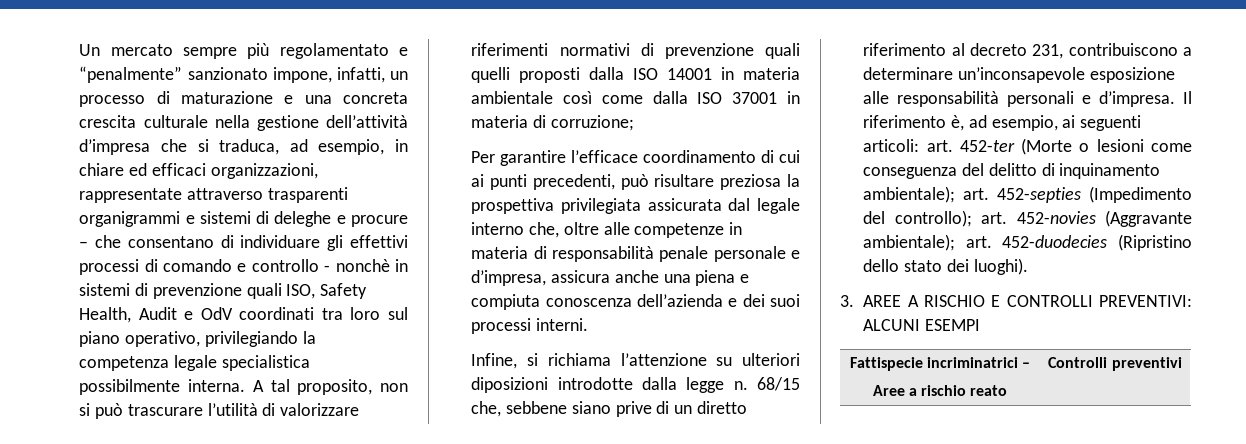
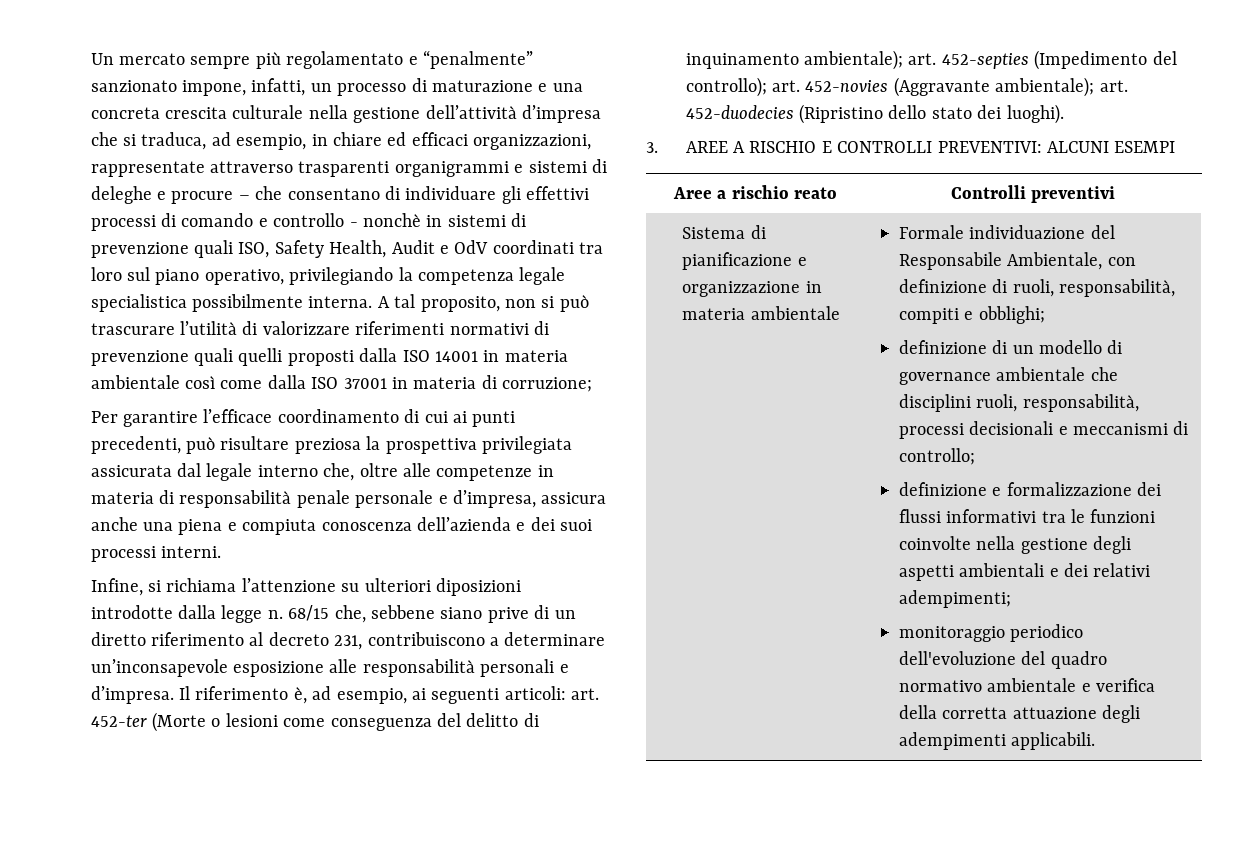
[849,357,1031,371] Fattispecie incriminatrici – // -> (1176, 147) none
(1182, 364) none -> [682,225,766,239] [682,252,807,270] [682,281,822,297] [682,306,840,320] [898,225,1115,239] [898,252,1136,270] [898,279,1175,297] [898,306,1045,324] [898,340,1123,354] [898,367,1118,385] [898,394,1139,412] [898,421,1189,439] [898,448,975,465] [898,482,1161,496] [898,509,1156,523] [898,536,1131,554] [898,563,1151,581] [898,590,1011,608] [898,624,1084,642] [898,651,1107,669] [898,678,1155,692] [898,705,1140,723] [898,732,1096,750] // Sistema di pianificazione e organizzazione in materia ambientale | Formale individuazione del Responsabile Ambientale, con definizione di ruoli, responsabilità, compiti e obblighi; // definizione di un modello di governance ambientale che disciplini ruoli, responsabilità, processi decisionali e meccanismi di controllo; // definizione e formalizzazione dei flussi informativi tra le funzioni coinvolte nella gestione degli aspetti ambientali e dei relativi adempimenti; // monitoraggio periodico dell'evoluzione del quadro normativo ambientale e verifica della corretta attuazione degli adempimenti applicabili.

